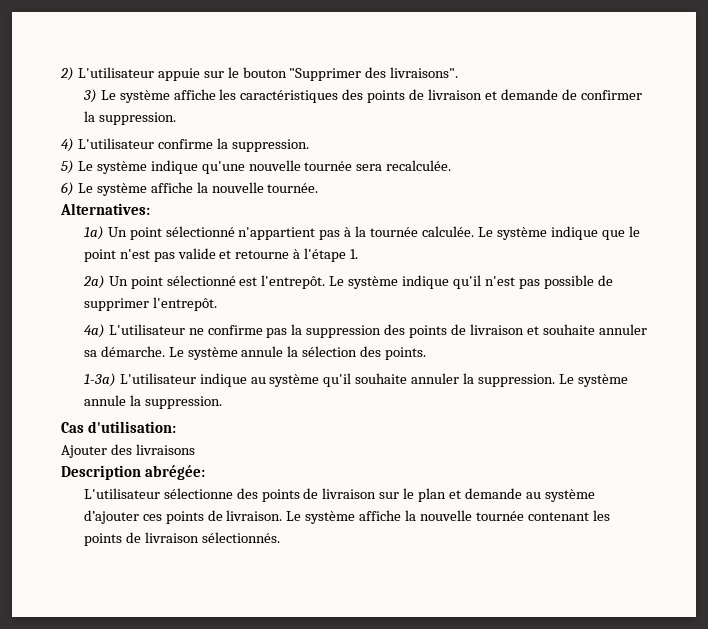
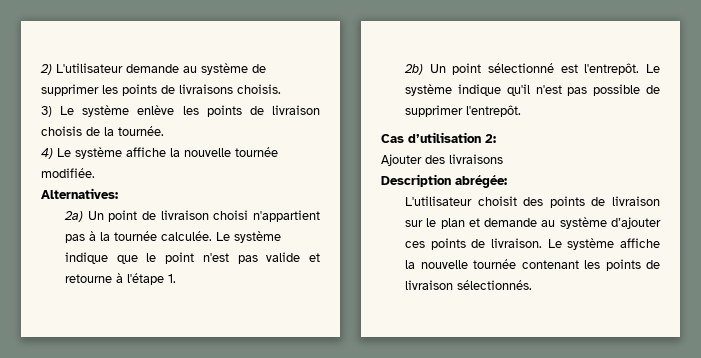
[157,67,459,81] [82,89,642,103] [83,111,176,125] [61,138,309,152] [61,160,452,174] [61,182,319,196] appuie sur le bouton "Supprimer des livraisons". // 3) Le système affiche les caractéristiques des points de livraison et demande de confirmer la suppression. // 4) L'utilisateur confirme la suppression. // 5) Le système indique qu'une nouvelle tournée sera recalculée. // 6) Le système affiche la nouvelle tournée. -> [126,63,266,75] [41,84,281,96] [41,105,320,117] [41,126,164,136] [41,147,278,159] [41,168,95,178] demande au système de supprimer les points de livraisons choisis. // 3) Le système enlève les points de livraison choisis de la tournée. // 4) Le système affiche la nouvelle tournée modifiée.
[83,226,235,240] 1a) Un point sélectionné -> [64,210,249,222] 2a) Un point de livraison choisi
[82,275,105,289] 2a) -> [404,64,424,75] 2b)
[83,324,647,338] [83,346,427,360] [83,373,628,387] [83,395,222,409] // 4a) L'utilisateur ne confirme pas la suppression des points de livraison et souhaite annuler sa démarche. Le système annule la sélection des points. // 1-3a) L'utilisateur indique au système qu'il souhaite annuler la suppression. Le système annule la suppression. -> (522, 111) none
[87,421,176,433] d'utilisation: -> [408,132,496,143] d’utilisation 2:
[163,488,233,499] sélectionne -> [477,196,517,206] choisit

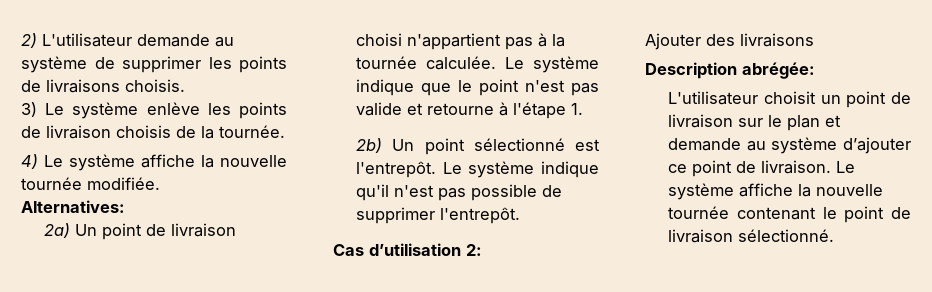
[523,196,585,208] des points -> [820,91,887,108] un point
[405,238,466,250] ces points -> [668,160,733,177] ce point
[584,259,660,271] [405,280,533,290] les points de livraison sélectionnés. -> [822,206,911,223] [668,229,835,243] le point de livraison sélectionné.

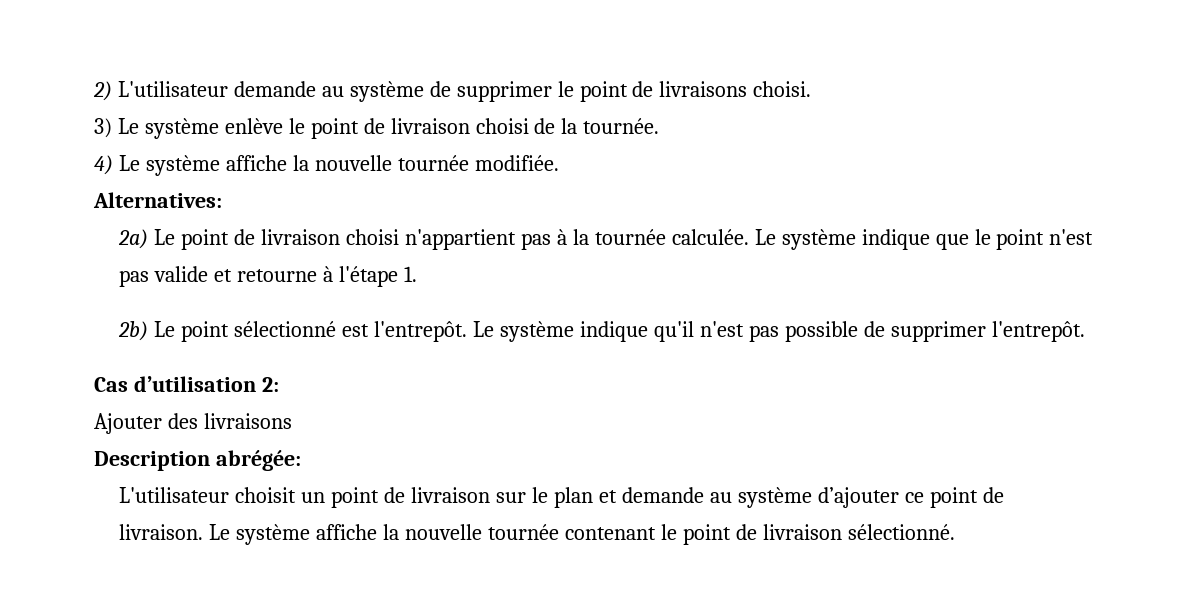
[208,56,287,73] les points -> [557,81,628,102] le point
[125,79,185,92] choisis. -> [753,81,812,97] choisi.
[207,102,287,119] [21,125,171,139] les points de livraison choisis -> [288,118,529,139] le point de livraison choisi
[75,224,98,236] Un -> [154,229,176,245] Le
[392,139,415,151] Un -> [154,321,176,337] Le

